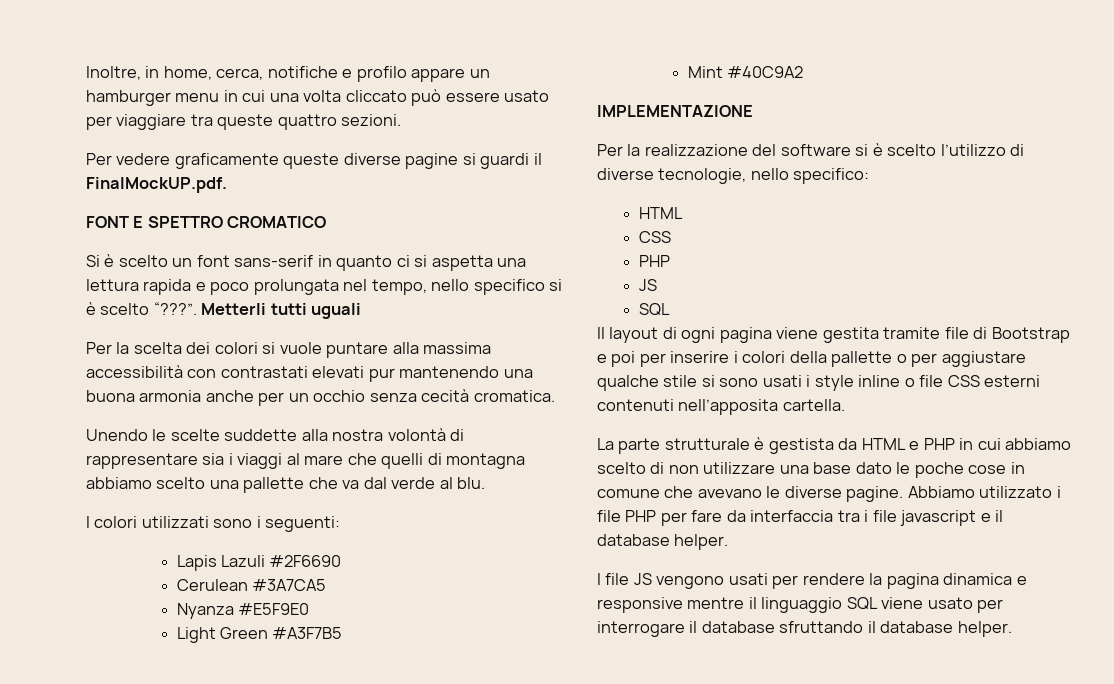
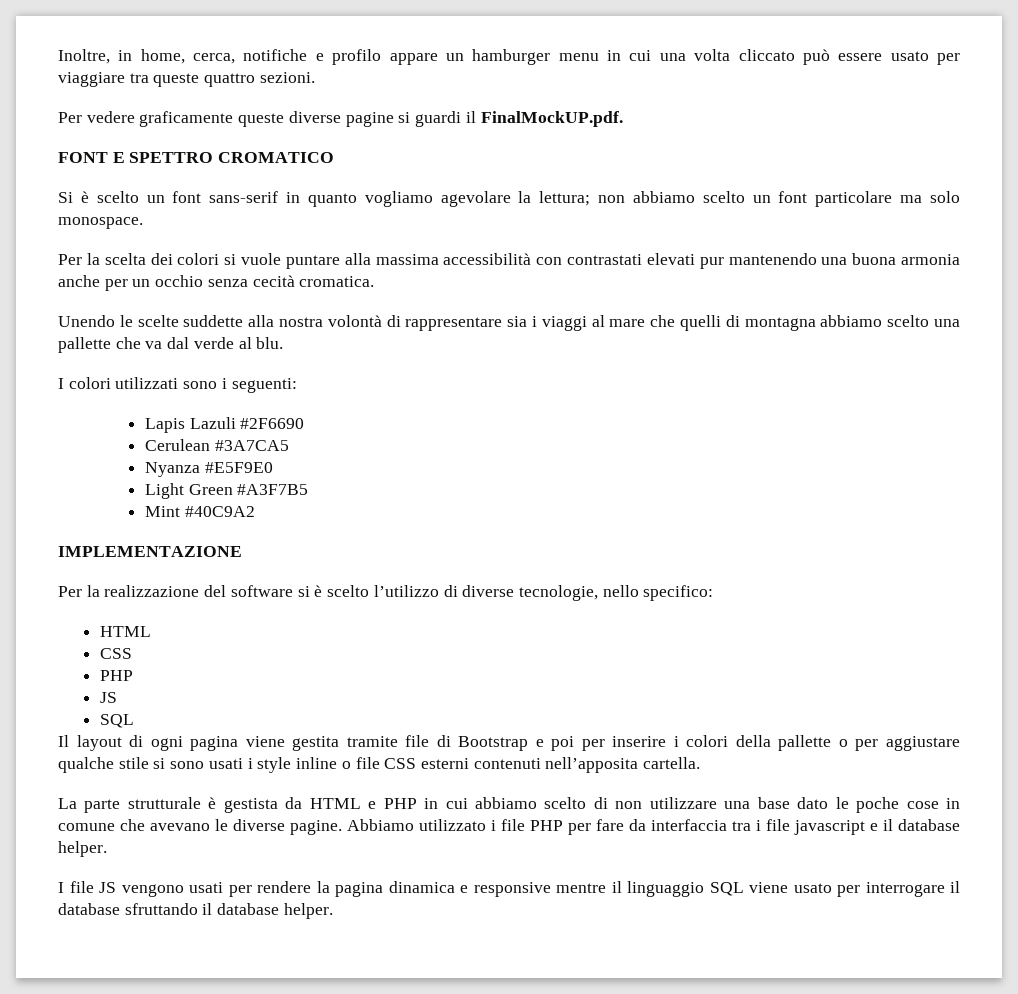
[396,255,527,271] [86,279,563,295] [86,302,362,319] ci si aspetta una lettura rapida e poco prolungata nel tempo, nello specifico si è scelto “???”. Metterli tutti uguali -> [364,191,961,207] [58,217,143,229] vogliamo agevolare la lettura; non abbiamo scelto un font particolare ma solo monospace.

